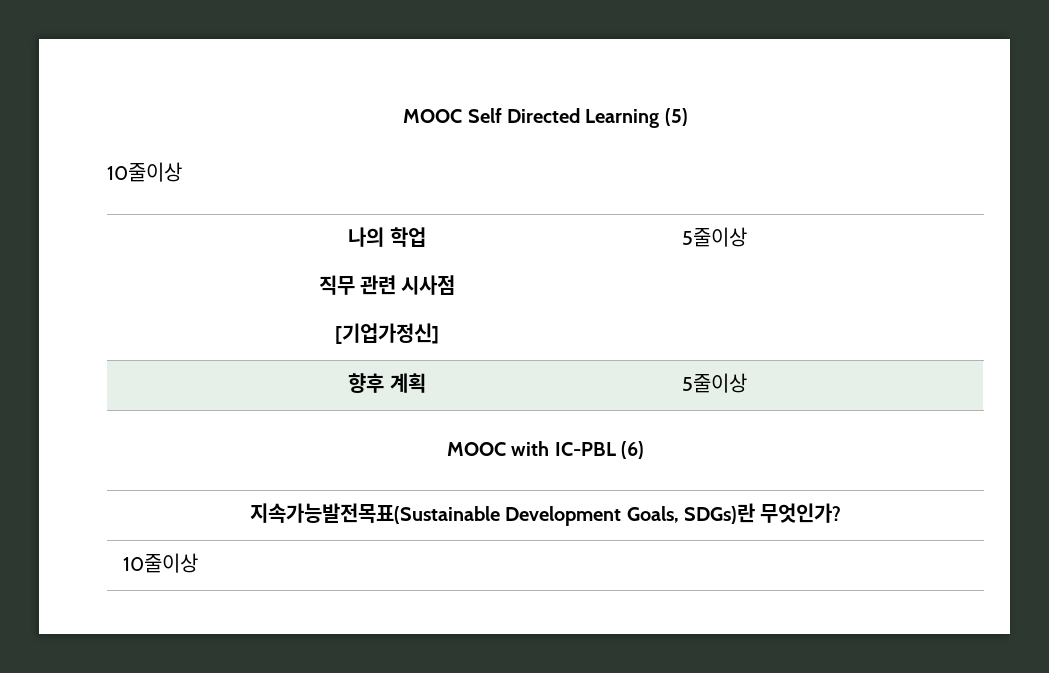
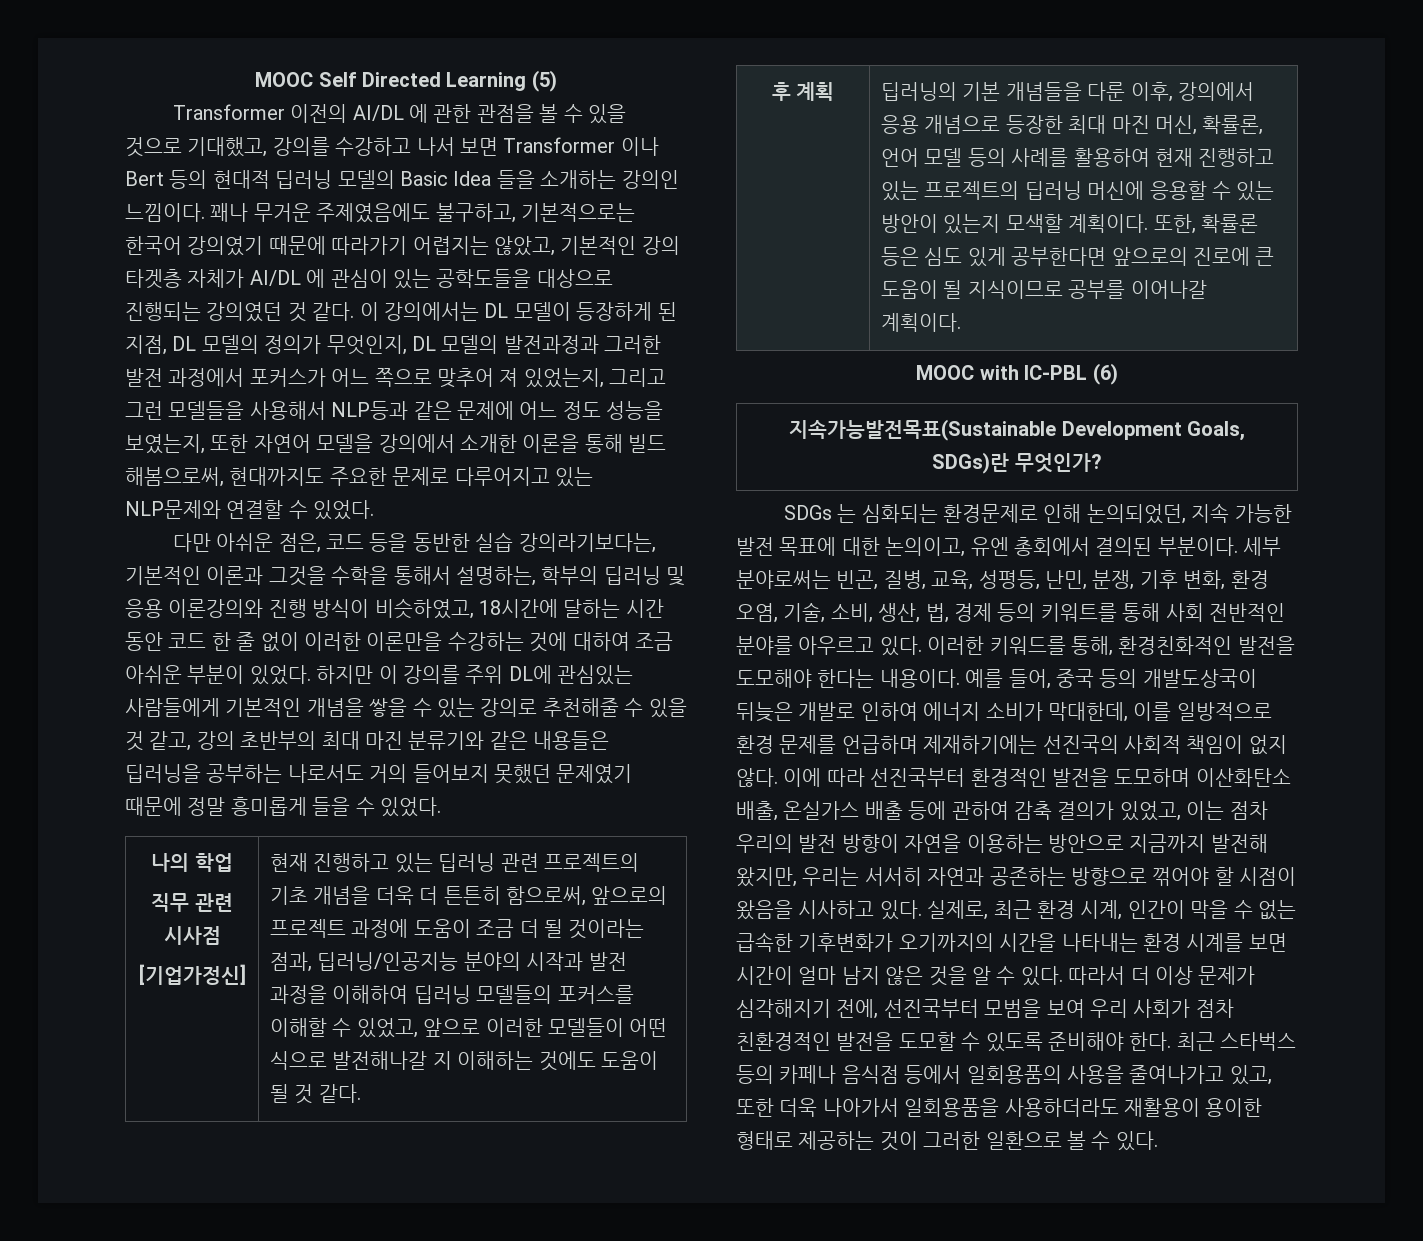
[107,162,182,182] 10줄이상 -> [172,104,627,124] [125,137,659,157] [125,170,679,189] [125,203,635,223] [125,236,680,256] [125,269,613,289] [125,302,677,322] [125,335,662,355] [125,368,667,388] [125,401,664,420] [125,434,667,454] [125,467,593,487] [125,500,375,520] [172,532,656,553] [125,566,686,586] [125,598,664,619] [125,632,673,652] [125,665,634,685] [125,698,687,718] [125,731,610,751] [125,764,633,784] [125,797,441,817] Transformer 이전의 AI/DL 에 관한 관점을 볼 수 있을 것으로 기대했고, 강의를 수강하고 나서 보면 Transformer 이나 Bert 등의 현대적 딥러닝 모델의 Basic Idea 들을 소개하는 강의인 느낌이다. 꽤나 무거운 주제였음에도 불구하고, 기본적으로는 한국어 강의였기 때문에 따라가기 어렵지는 않았고, 기본적인 강의 타겟층 자체가 AI/DL 에 관심이 있는 공학도들을 대상으로 진행되는 강의였던 것 같다. 이 강의에서는 DL 모델이 등장하게 된 지점, DL 모델의 정의가 무엇인지, DL 모델의 발전과정과 그러한 발전 과정에서 포커스가 어느 쪽으로 맞추어 져 있었는지, 그리고 그런 모델들을 사용해서 NLP등과 같은 문제에 어느 정도 성능을 보였는지, 또한 자연어 모델을 강의에서 소개한 이론을 통해 빌드 해봄으로써, 현대까지도 주요한 문제로 다루어지고 있는 NLP문제와 연결할 수 있었다. // 다만 아쉬운 점은, 코드 등을 동반한 실습 강의라기보다는, 기본적인 이론과 그것을 수학을 통해서 설명하는, 학부의 딥러닝 및 응용 이론강의와 진행 방식이 비슷하였고, 18시간에 달하는 시간 동안 코드 한 줄 없이 이러한 이론만을 수강하는 것에 대하여 조금 아쉬운 부분이 있었다. 하지만 이 강의를 주위 DL에 관심있는 사람들에게 기본적인 개념을 쌓을 수 있는 강의로 추천해줄 수 있을 것 같고, 강의 초반부의 최대 마진 분류기와 같은 내용들은 딥러닝을 공부하는 나로서도 거의 들어보지 못했던 문제였기 때문에 정말 흥미롭게 들을 수 있었다.
[681,227,747,247] [348,373,426,393] [681,373,747,393] 5줄이상 // 향후 계획 | 5줄이상 -> [270,853,640,873] [270,886,668,906] [270,919,645,939] [270,952,627,972] [270,985,634,1004] [270,1018,668,1038] [270,1051,659,1071] [270,1084,361,1104] [771,82,835,101] [881,82,1255,102] [881,115,1264,135] [881,148,1275,167] [881,181,1275,201] [881,214,1259,234] [881,247,1275,267] [881,280,1207,299] [881,313,962,332] 현재 진행하고 있는 딥러닝 관련 프로젝트의 기초 개념을 더욱 더 튼튼히 함으로써, 앞으로의 프로젝트 과정에 도움이 조금 더 될 것이라는 점과, 딥러닝/인공지능 분야의 시작과 발전 과정을 이해하여 딥러닝 모델들의 포커스를 이해할 수 있었고, 앞으로 이러한 모델들이 어떤 식으로 발전해나갈 지 이해하는 것에도 도움이 될 것 같다. // 후 계획 | 딥러닝의 기본 개념들을 다룬 이후, 강의에서 응용 개념으로 등장한 최대 마진 머신, 확률론, 언어 모델 등의 사례를 활용하여 현재 진행하고 있는 프로젝트의 딥러닝 머신에 응용할 수 있는 방안이 있는지 모색할 계획이다. 또한, 확률론 등은 심도 있게 공부한다면 앞으로의 진로에 큰 도움이 될 지식이므로 공부를 이어나갈 계획이다.
[122,553,198,573] // 10줄이상 -> [783,503,1292,524] [736,537,1282,557] [736,570,1269,590] [736,602,1285,623] [736,636,1295,656] [736,669,1257,689] [736,702,1272,722] [736,735,1287,755] [736,768,1291,787] [736,801,1268,821] [736,834,1268,853] [736,867,1297,887] [736,900,1296,920] [736,932,1287,952] [736,966,1256,986] [736,999,1234,1019] [736,1032,1297,1052] [736,1065,1272,1085] [736,1098,1263,1117] [736,1131,1158,1151] // SDGs 는 심화되는 환경문제로 인해 논의되었던, 지속 가능한 발전 목표에 대한 논의이고, 유엔 총회에서 결의된 부분이다. 세부 분야로써는 빈곤, 질병, 교육, 성평등, 난민, 분쟁, 기후 변화, 환경 오염, 기술, 소비, 생산, 법, 경제 등의 키워트를 통해 사회 전반적인 분야를 아우르고 있다. 이러한 키워드를 통해, 환경친화적인 발전을 도모해야 한다는 내용이다. 예를 들어, 중국 등의 개발도상국이 뒤늦은 개발로 인하여 에너지 소비가 막대한데, 이를 일방적으로 환경 문제를 언급하며 제재하기에는 선진국의 사회적 책임이 없지 않다. 이에 따라 선진국부터 환경적인 발전을 도모하며 이산화탄소 배출, 온실가스 배출 등에 관하여 감축 결의가 있었고, 이는 점차 우리의 발전 방향이 자연을 이용하는 방안으로 지금까지 발전해 왔지만, 우리는 서서히 자연과 공존하는 방향으로 꺾어야 할 시점이 왔음을 시사하고 있다. 실제로, 최근 환경 시계, 인간이 막을 수 없는 급속한 기후변화가 오기까지의 시간을 나타내는 환경 시계를 보면 시간이 얼마 남지 않은 것을 알 수 있다. 따라서 더 이상 문제가 심각해지기 전에, 선진국부터 모범을 보여 우리 사회가 점차 친환경적인 발전을 도모할 수 있도록 준비해야 한다. 최근 스타벅스 등의 카페나 음식점 등에서 일회용품의 사용을 줄여나가고 있고, 또한 더욱 나아가서 일회용품을 사용하더라도 재활용이 용이한 형태로 제공하는 것이 그러한 일환으로 볼 수 있다.

